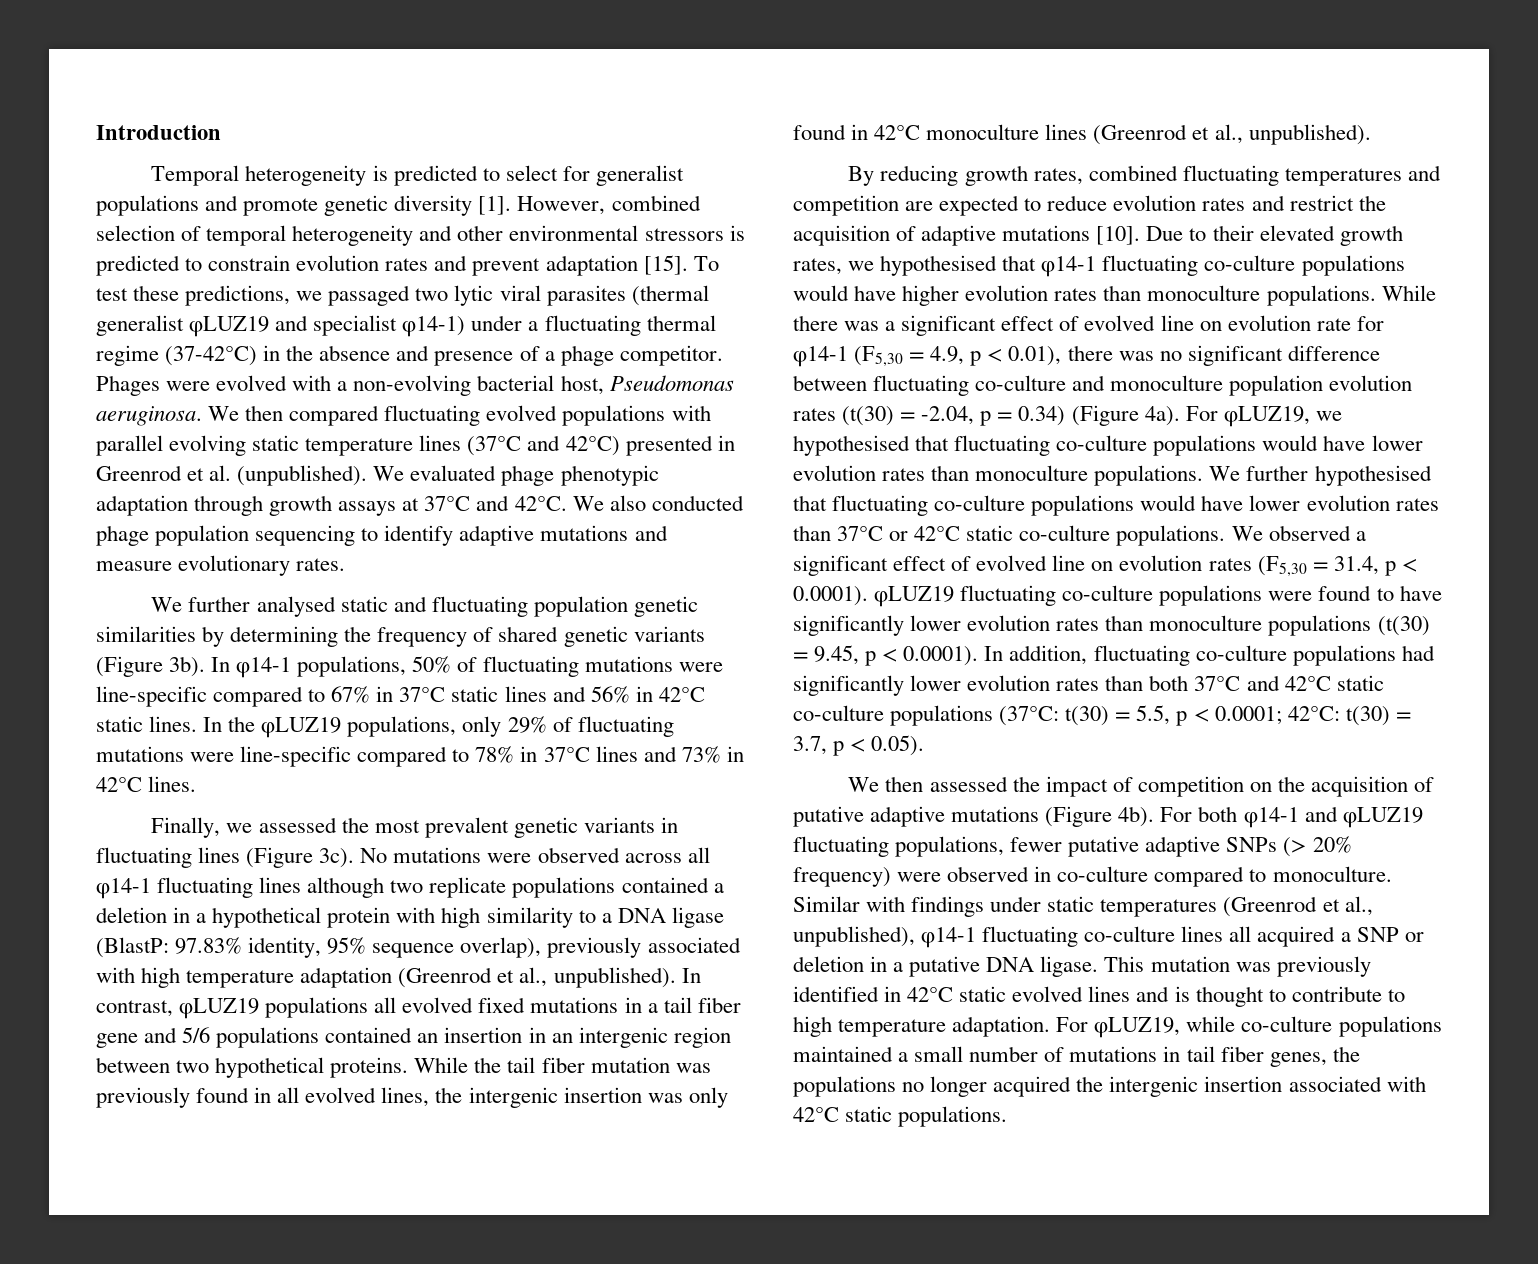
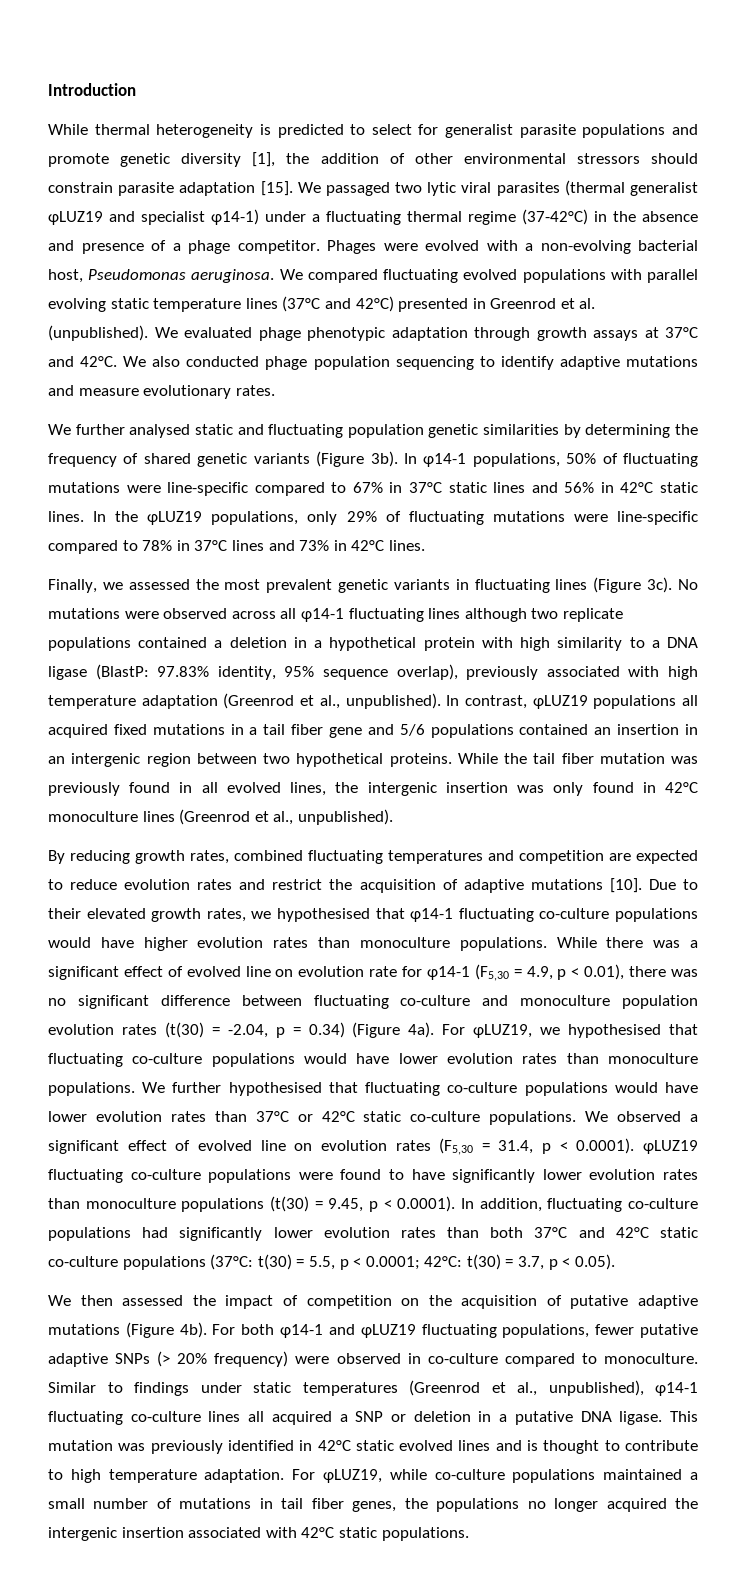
[151,165,240,186] Temporal -> [48,124,150,135] While thermal
(684, 175) none -> [519,124,576,138] parasite
[478,195,701,215] [96,225,745,246] [96,255,719,276] [96,285,323,306] [1]. However, combined selection of temporal heterogeneity and other environmental stressors is predicted to constrain evolution rates and prevent adaptation [15]. To test these predictions, we -> [252,152,699,167] [48,181,321,196] [1], the addition of other environmental stressors should constrain parasite adaptation [15]. We
[245,405,284,421] then -> (303, 274) none
[402,997,474,1013] evolved -> [48,724,108,738] acquired
[866,896,906,912] with -> [107,1382,123,1393] to

